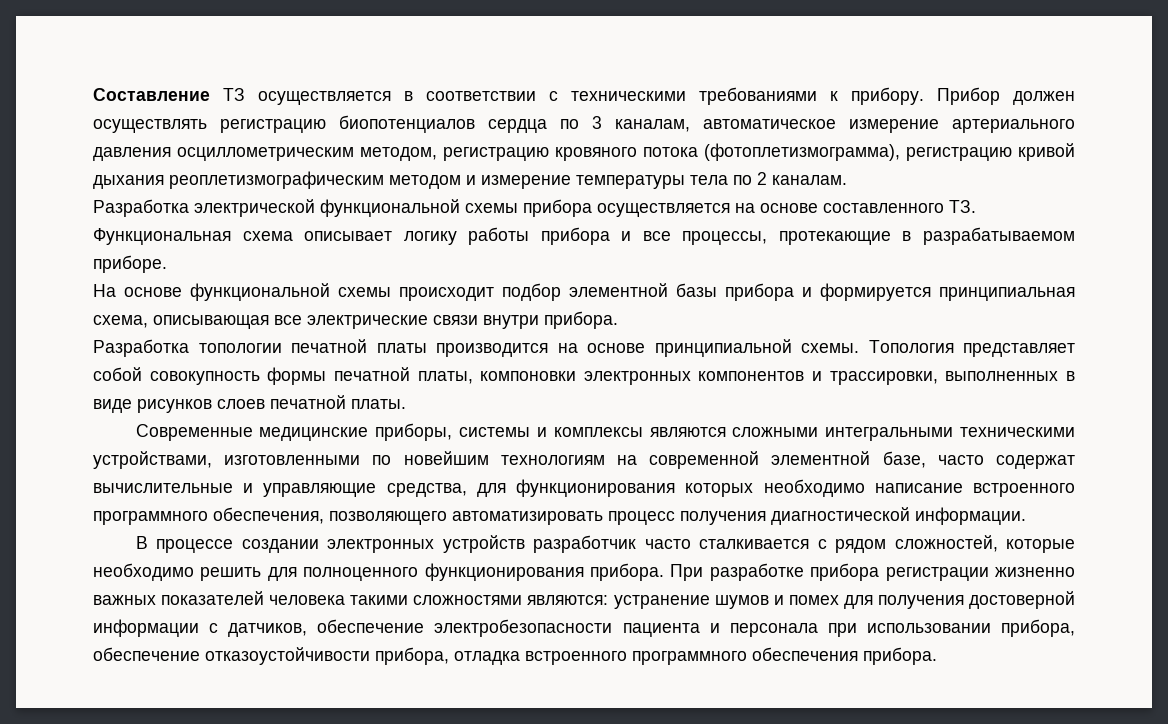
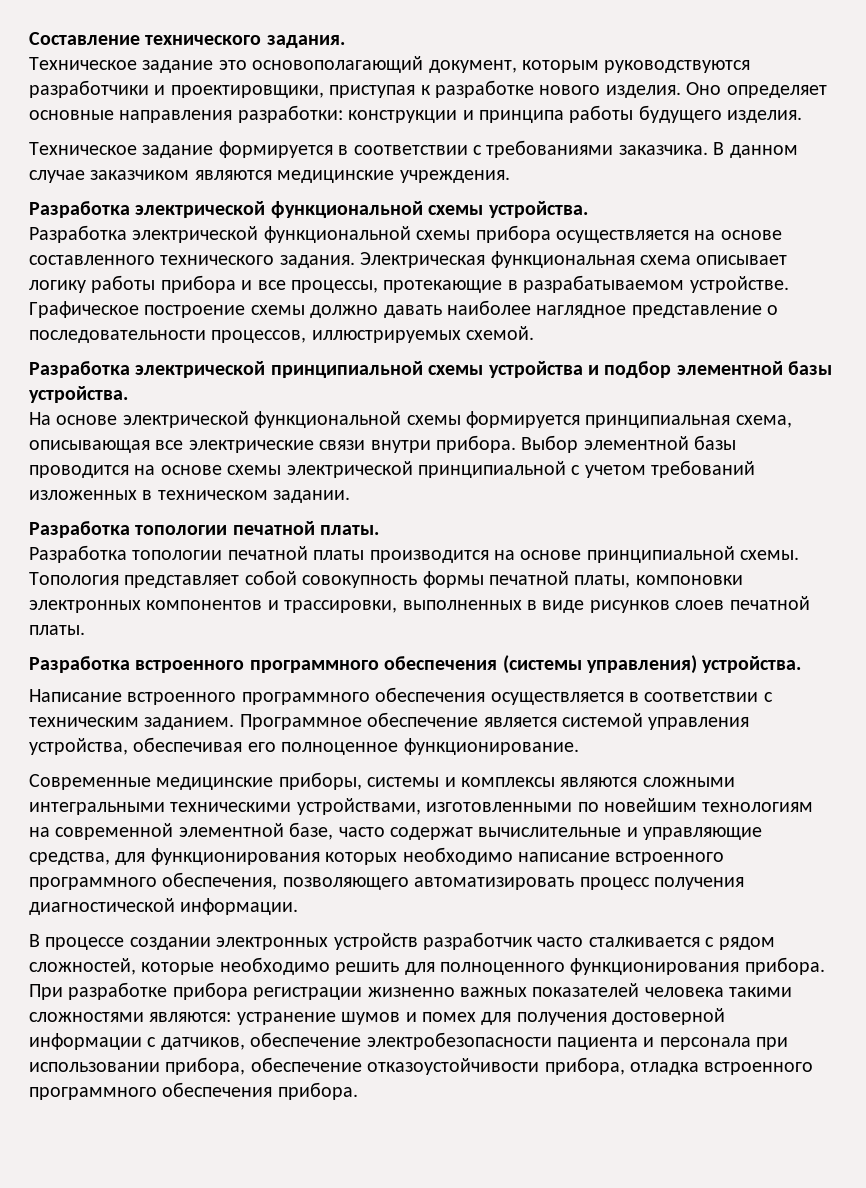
[223,87,1075,105] [93,115,1075,133] [93,143,1075,161] [93,171,847,189] ТЗ осуществляется в соответствии с техническими требованиями к прибору. Прибор должен осуществлять регистрацию биопотенциалов сердца по 3 каналам, автоматическое измерение артериального давления осциллометрическим методом, регистрацию кровяного потока (фотоплетизмограмма), регистрацию кривой дыхания реоплетизмографическим методом и измерение температуры тела по 2 каналам. -> [145,35,345,48] [29,56,751,73] [29,80,827,98] [29,105,803,123] [29,140,798,158] [29,170,510,183] [29,201,588,218] технического задания. // Техническое задание это основополагающий документ, которым руководствуются разработчики и проектировщики, приступая к разработке нового изделия. Оно определяет основные направления разработки: конструкции и принципа работы будущего изделия. // Техническое задание формируется в соответствии с требованиями заказчика. В данном случае заказчиком являются медицинские учреждения. // Разработка электрической функциональной схемы устройства.
[949,200,976,213] [93,228,231,245] ТЗ. Функциональная -> [160,251,635,268] технического задания. Электрическая функциональная
[93,255,167,273] приборе. -> [689,276,789,293] [29,300,779,318] [29,326,535,343] [29,361,833,378] [29,386,128,403] устройстве. Графическое построение схемы должно давать наиболее наглядное представление о последовательности процессов, иллюстрируемых схемой. // Разработка электрической принципиальной схемы устройства и подбор элементной базы устройства.
[190,283,812,301] функциональной схемы происходит подбор элементной базы прибора и -> [122,411,461,428] электрической функциональной схемы
(618, 320) none -> [521,435,737,453] [29,460,756,478] [29,490,351,503] [29,521,380,538] Выбор элементной базы проводится на основе схемы электрической принципиальной с учетом требований изложенных в техническом задании. // Разработка топологии печатной платы.
(406, 404) none -> [29,655,802,674] [29,687,773,705] [29,712,750,730] [29,737,579,755] // Разработка встроенного программного обеспечения (системы управления) устройства. // Написание встроенного программного обеспечения осуществляется в соответствии с техническим заданием. Программное обеспечение является системой управления устройства, обеспечивая его полноценное функционирование.

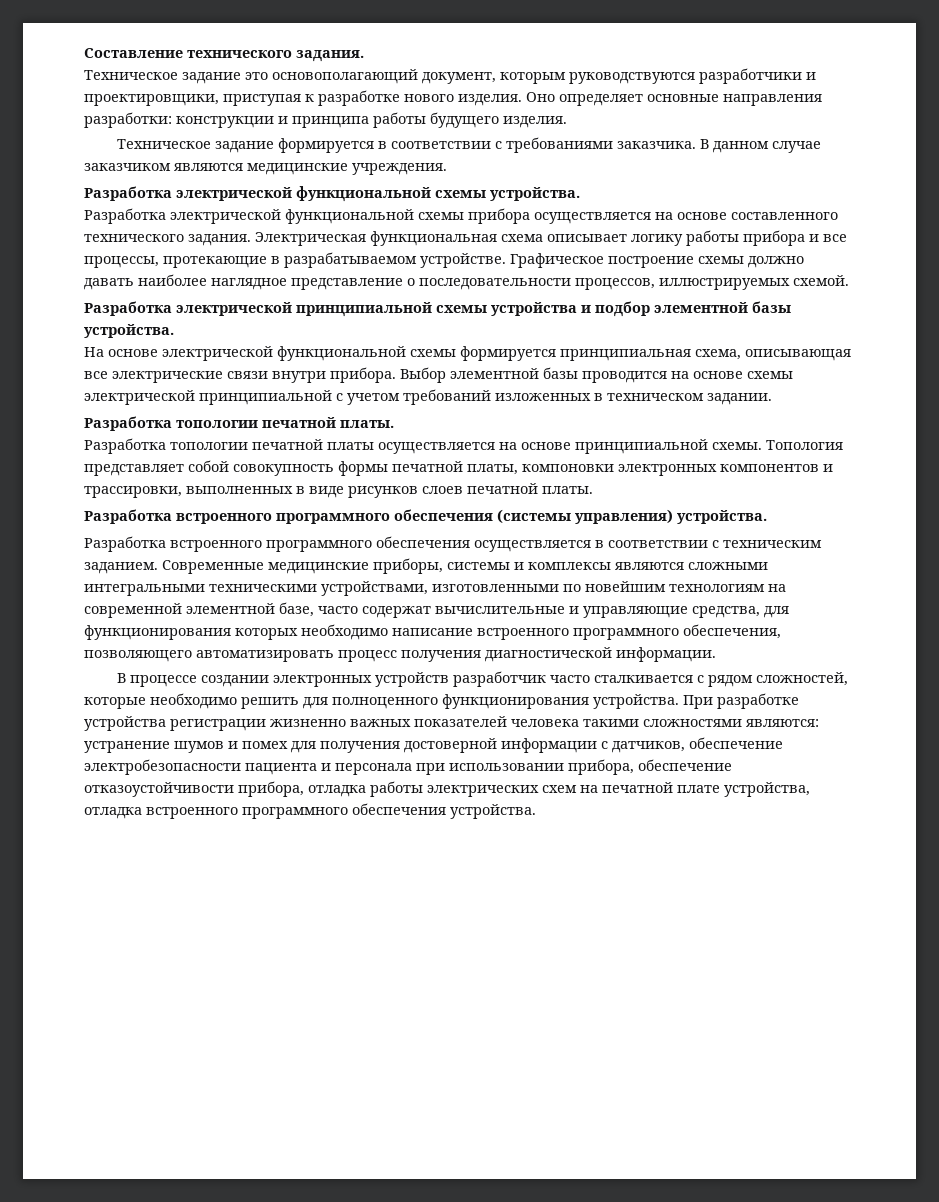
[369,550,489,563] производится -> [378,442,495,454] осуществляется
[29,689,122,702] Написание -> [84,536,166,552] Разработка
[239,712,750,730] [29,737,579,755] Программное обеспечение является системой управления устройства, обеспечивая его полноценное функционирование. // -> (158, 568) none
[744,957,825,975] прибора. -> [593,694,679,709] устройства.
[172,982,248,1000] прибора -> [84,716,166,731] устройства
[704,1062,814,1075] [29,1082,358,1100] встроенного программного обеспечения прибора. -> [370,781,810,797] [84,803,536,819] работы электрических схем на печатной плате устройства, отладка встроенного программного обеспечения устройства.

